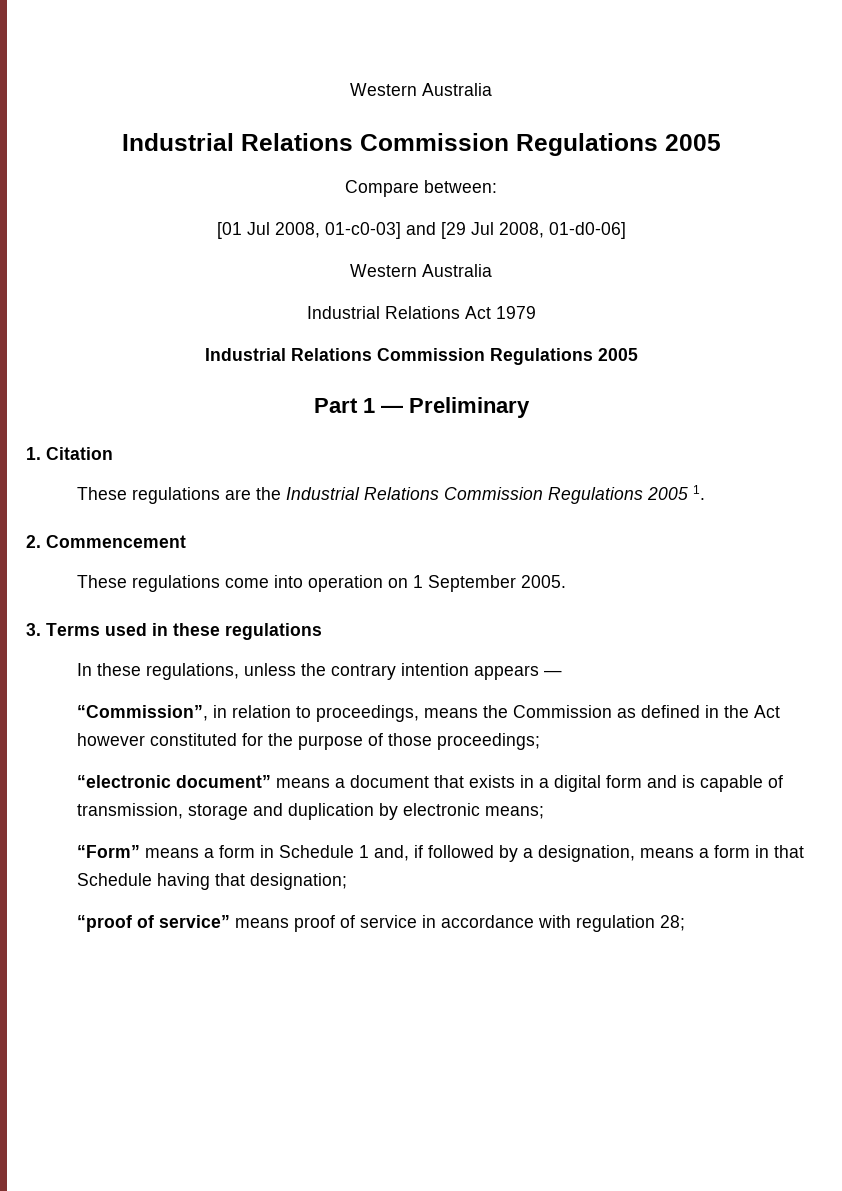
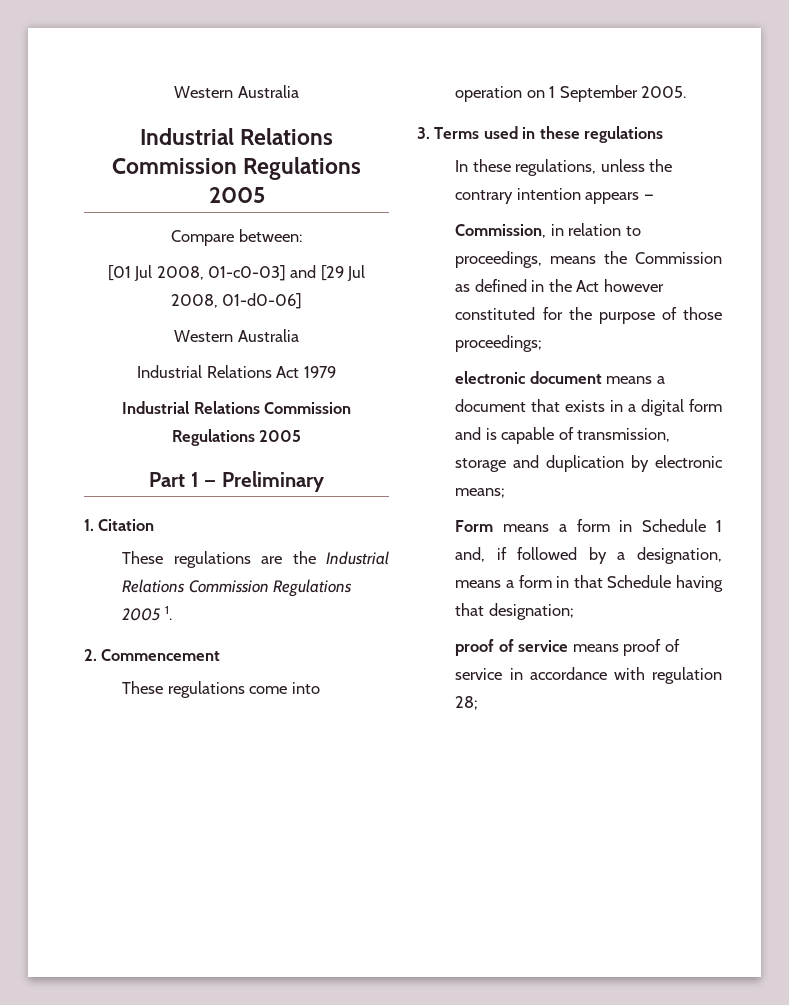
[77,705,209,721] “Commission”, -> [455,224,547,238] Commission,
[77,775,272,788] “electronic document” -> [455,371,602,384] electronic document
[77,845,141,858] “Form” -> [455,520,494,532] Form
[77,915,231,932] “proof of service” -> [455,639,569,656] proof of service

